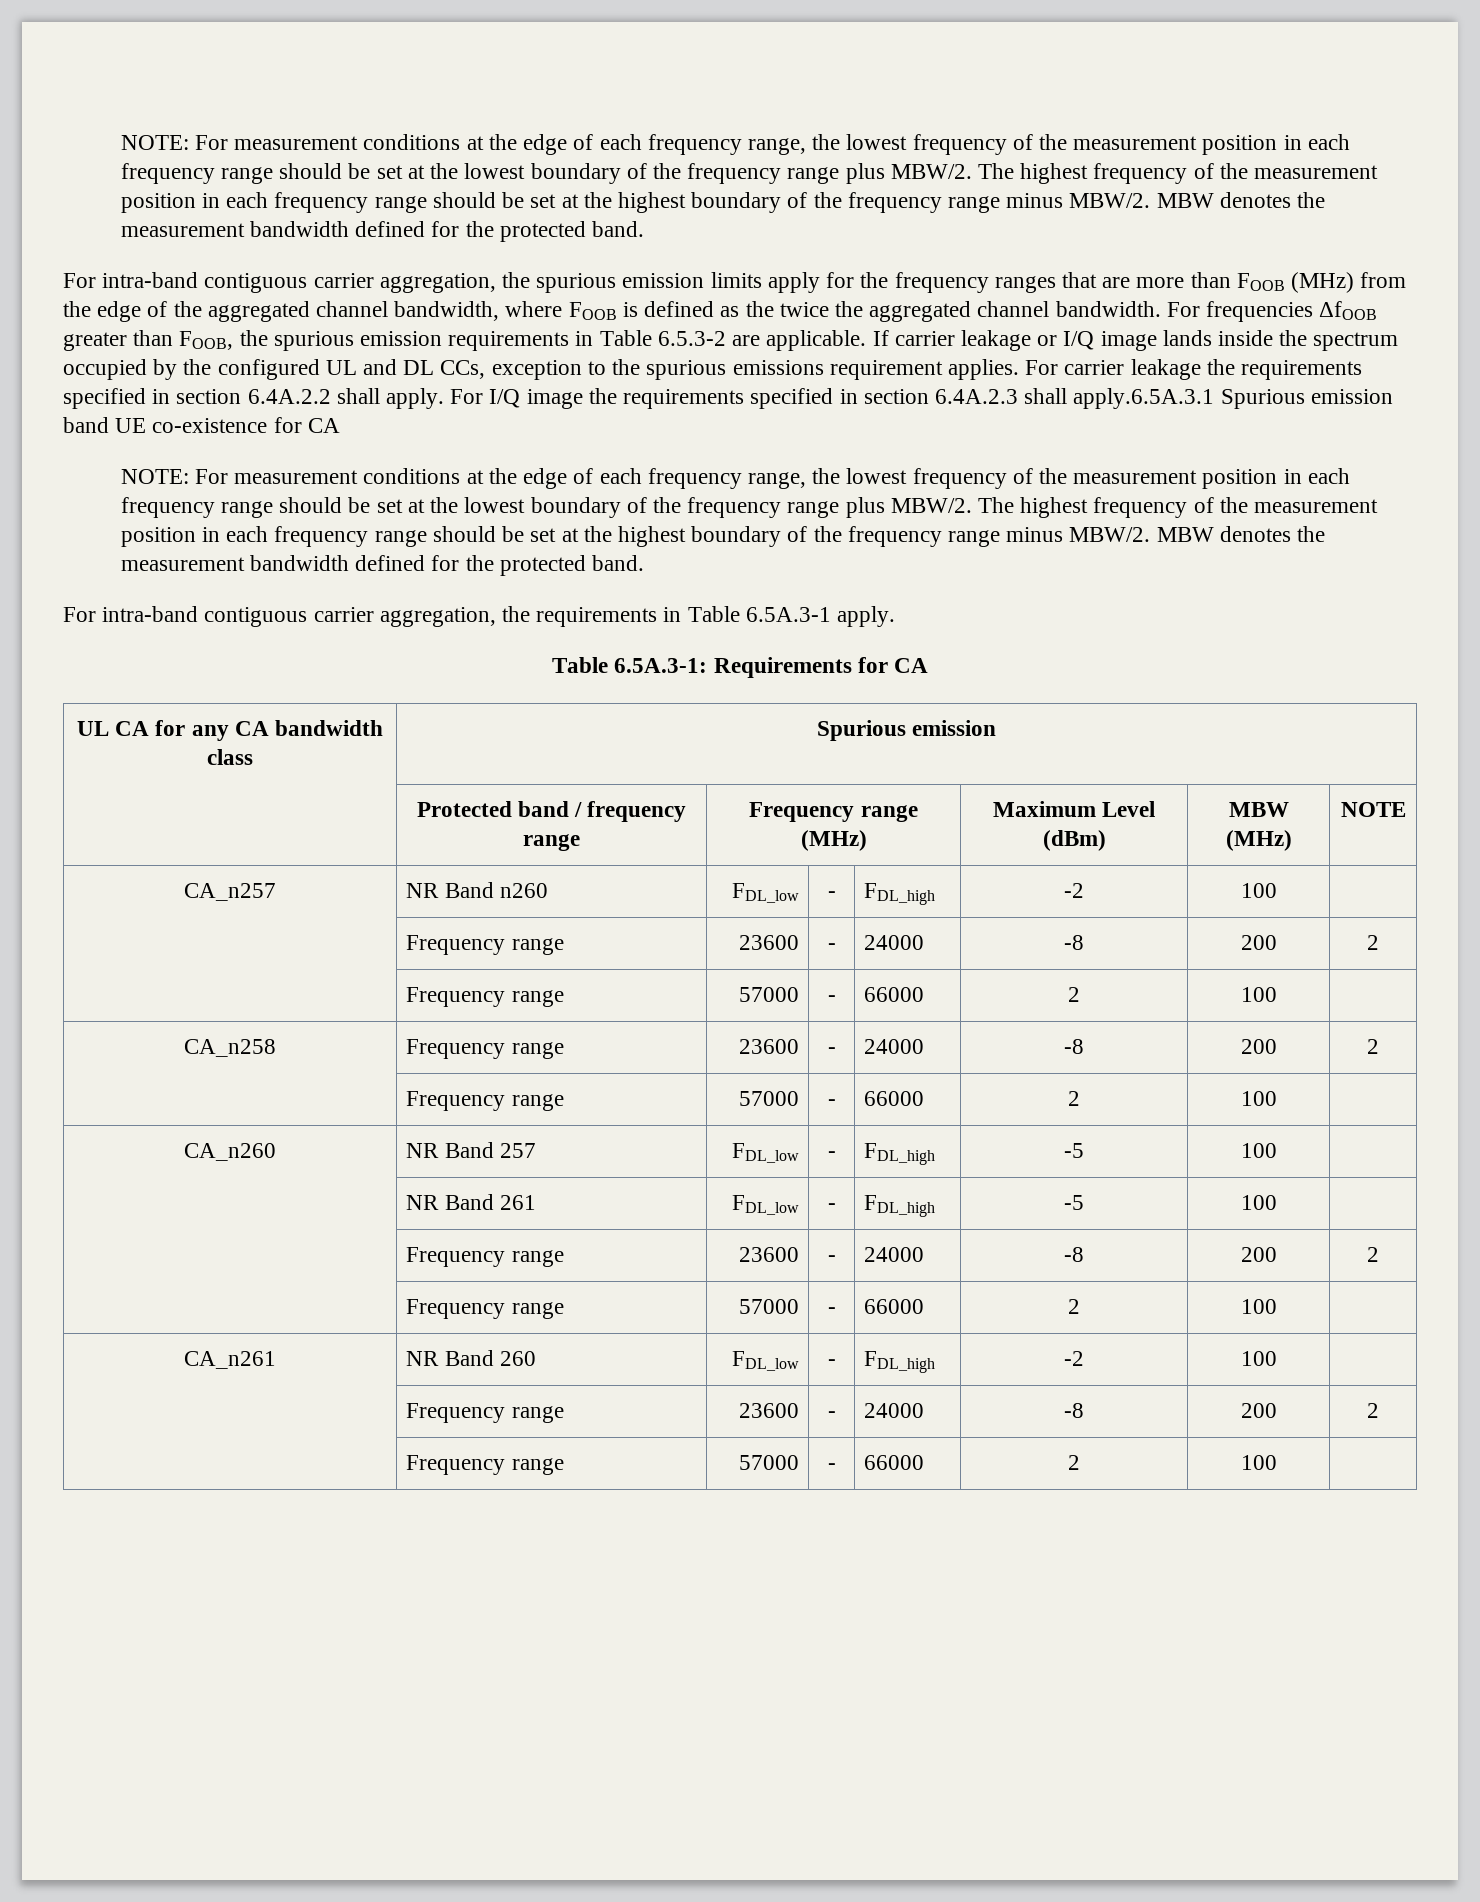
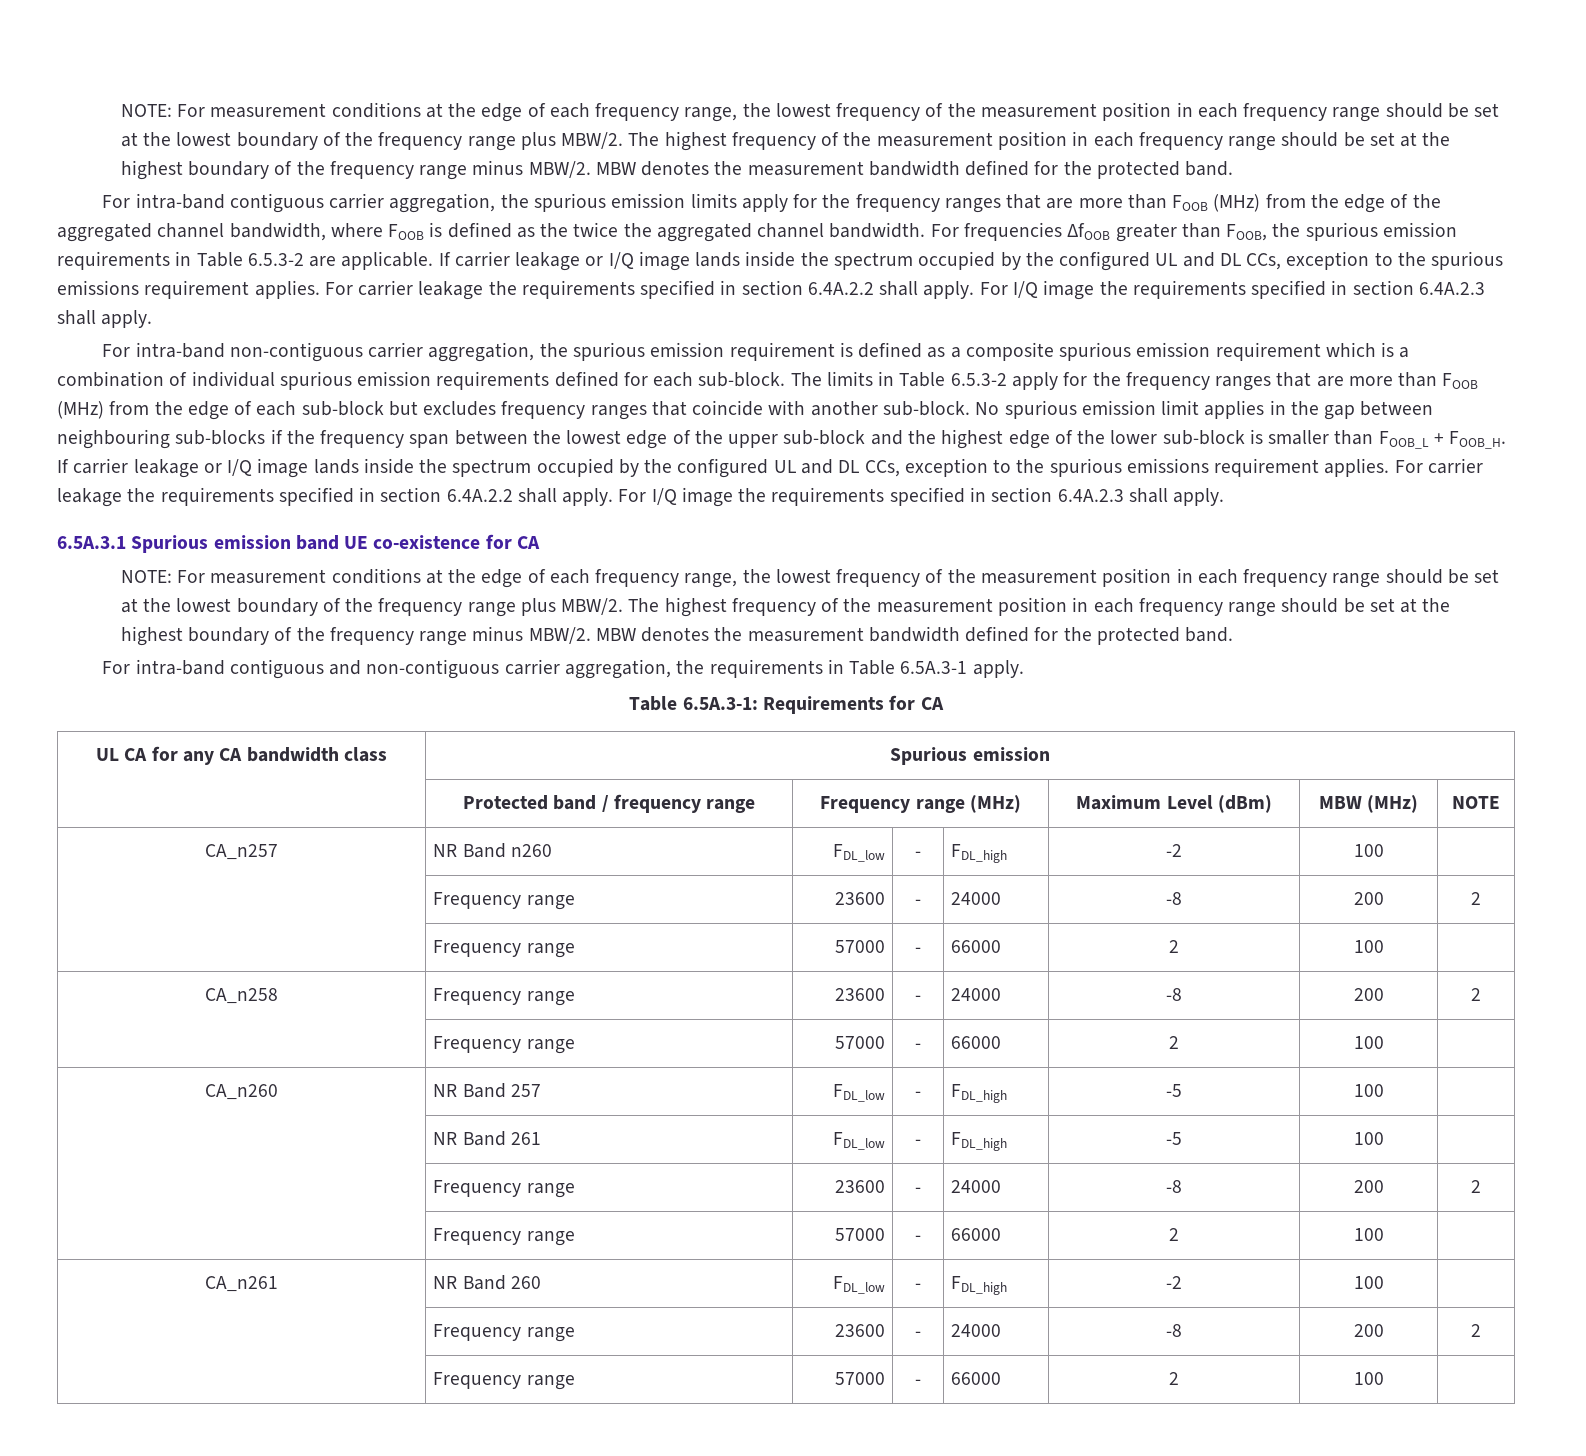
[1073,388,1215,409] apply.6.5A.3.1 -> [101,310,153,328] [102,342,1410,362] [57,371,1479,391] [57,400,1434,420] [57,429,1507,449] [57,458,1483,478] [57,487,1225,507] [57,536,126,549] apply. // For intra-band non-contiguous carrier aggregation, the spurious emission requirement is defined as a composite spurious emission requirement which is a combination of individual spurious emission requirements defined for each sub-block. The limits in Table 6.5.3-2 apply for the frequency ranges that are more than FOOB (MHz) from the edge of each sub-block but excludes frequency ranges that coincide with another sub-block. No spurious emission limit applies in the gap between neighbouring sub-blocks if the frequency span between the lowest edge of the upper sub-block and the highest edge of the lower sub-block is smaller than FOOB_L + FOOB_H. If carrier leakage or I/Q image lands inside the spectrum occupied by the configured UL and DL CCs, exception to the spurious emissions requirement applies. For carrier leakage the requirements specified in section 6.4A.2.2 shall apply. For I/Q image the requirements specified in section 6.4A.2.3 shall apply. // 6.5A.3.1
(308, 617) none -> [329,659,500,679] and non-contiguous

